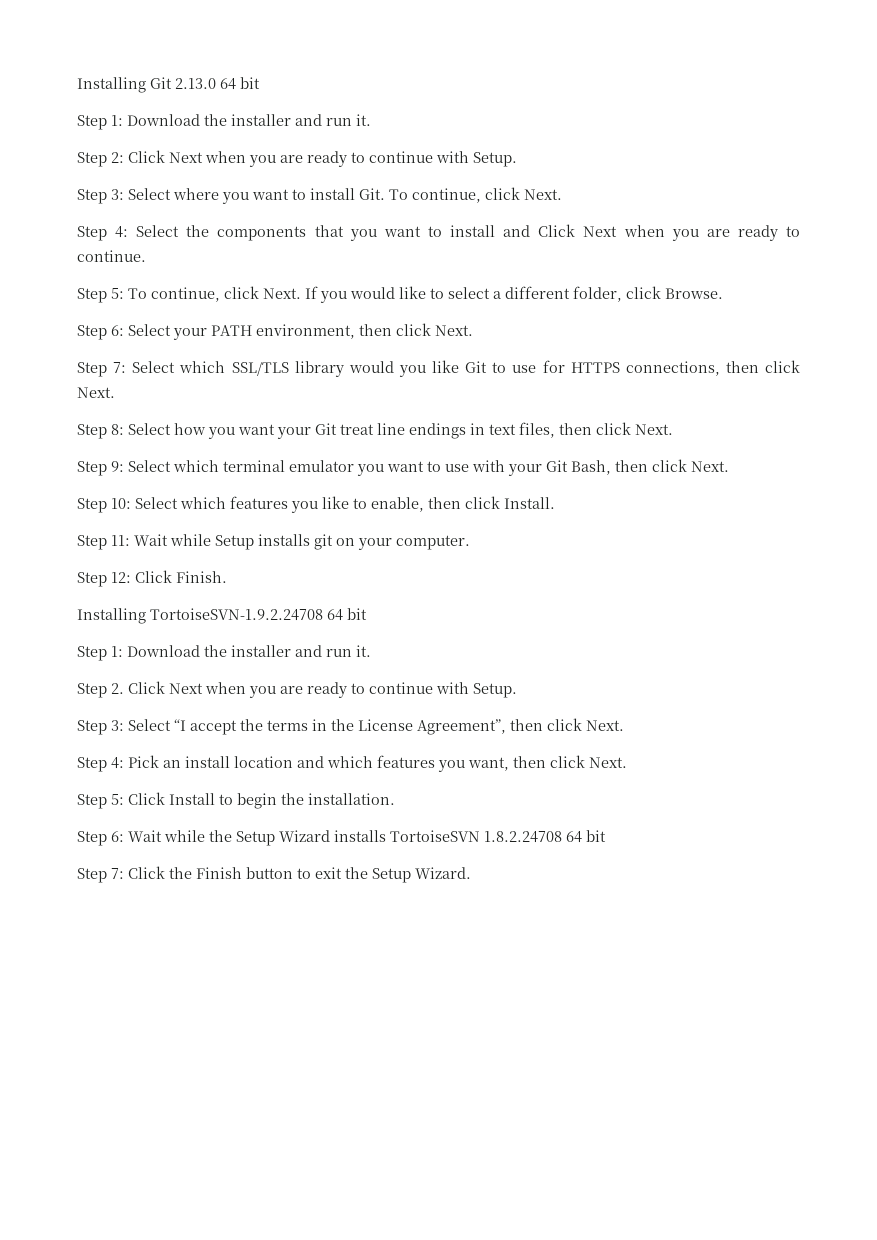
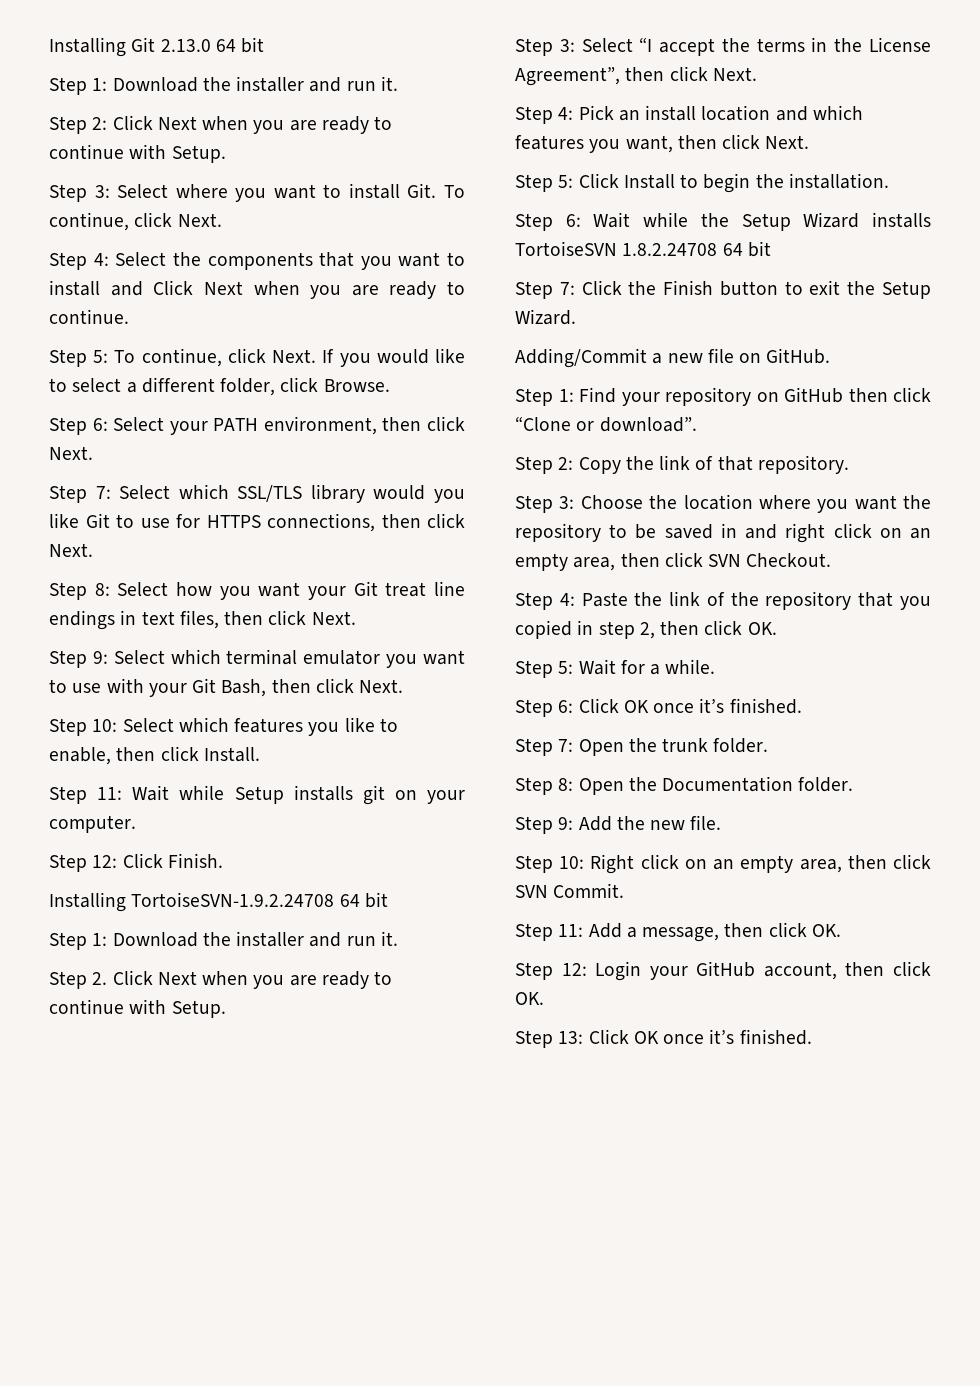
(471, 873) none -> [515,348,831,368] [515,387,931,406] [515,416,697,432] [515,455,849,474] [515,494,931,513] [515,523,931,543] [515,552,832,571] [515,591,931,610] [515,620,777,639] [515,659,716,678] [515,698,802,717] [515,738,769,756] [515,776,854,795] [515,815,722,834] [515,854,931,874] [515,883,625,898] [515,922,841,942] [515,961,931,981] [515,992,544,1005] [515,1029,812,1048] // Adding/Commit a new file on GitHub. // Step 1: Find your repository on GitHub then click “Clone or download”. // Step 2: Copy the link of that repository. // Step 3: Choose the location where you want the repository to be saved in and right click on an empty area, then click SVN Checkout. // Step 4: Paste the link of the repository that you copied in step 2, then click OK. // Step 5: Wait for a while. // Step 6: Click OK once it’s finished. // Step 7: Open the trunk folder. // Step 8: Open the Documentation folder. // Step 9: Add the new file. // Step 10: Right click on an empty area, then click SVN Commit. // Step 11: Add a message, then click OK. // Step 12: Login your GitHub account, then click OK. // Step 13: Click OK once it’s finished.

